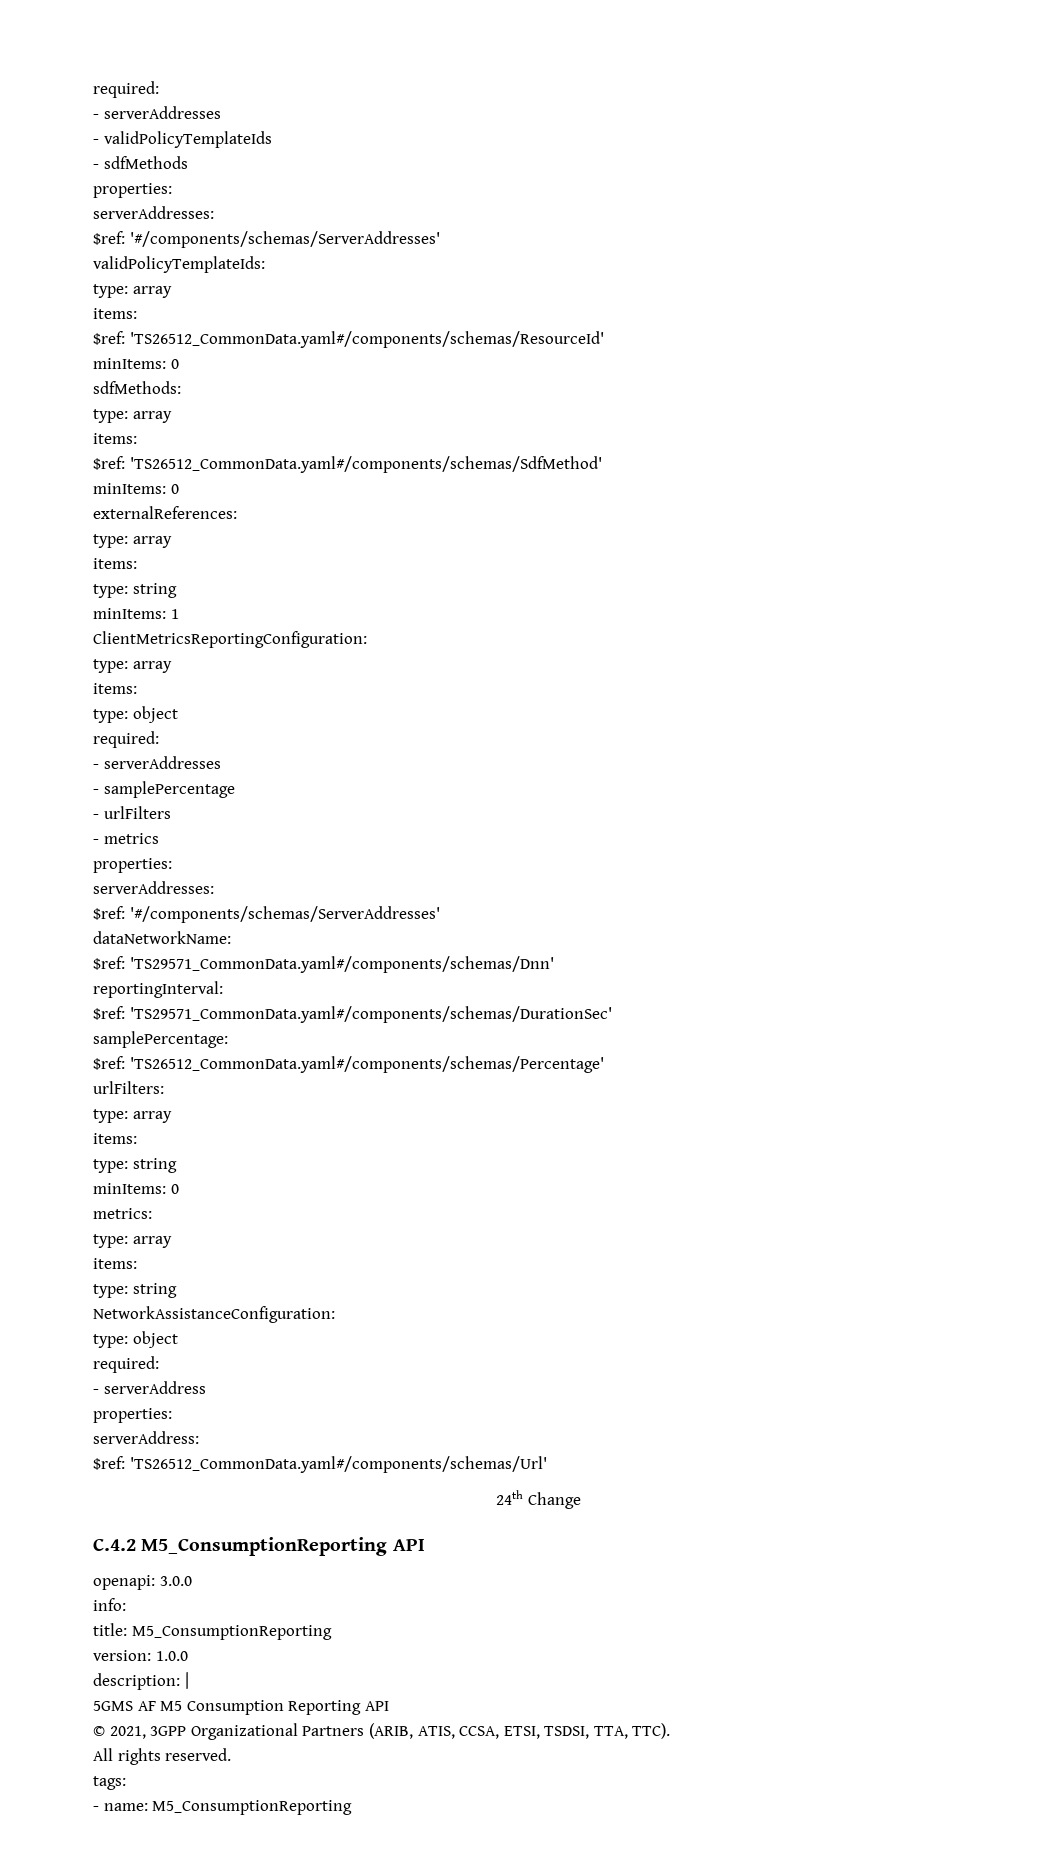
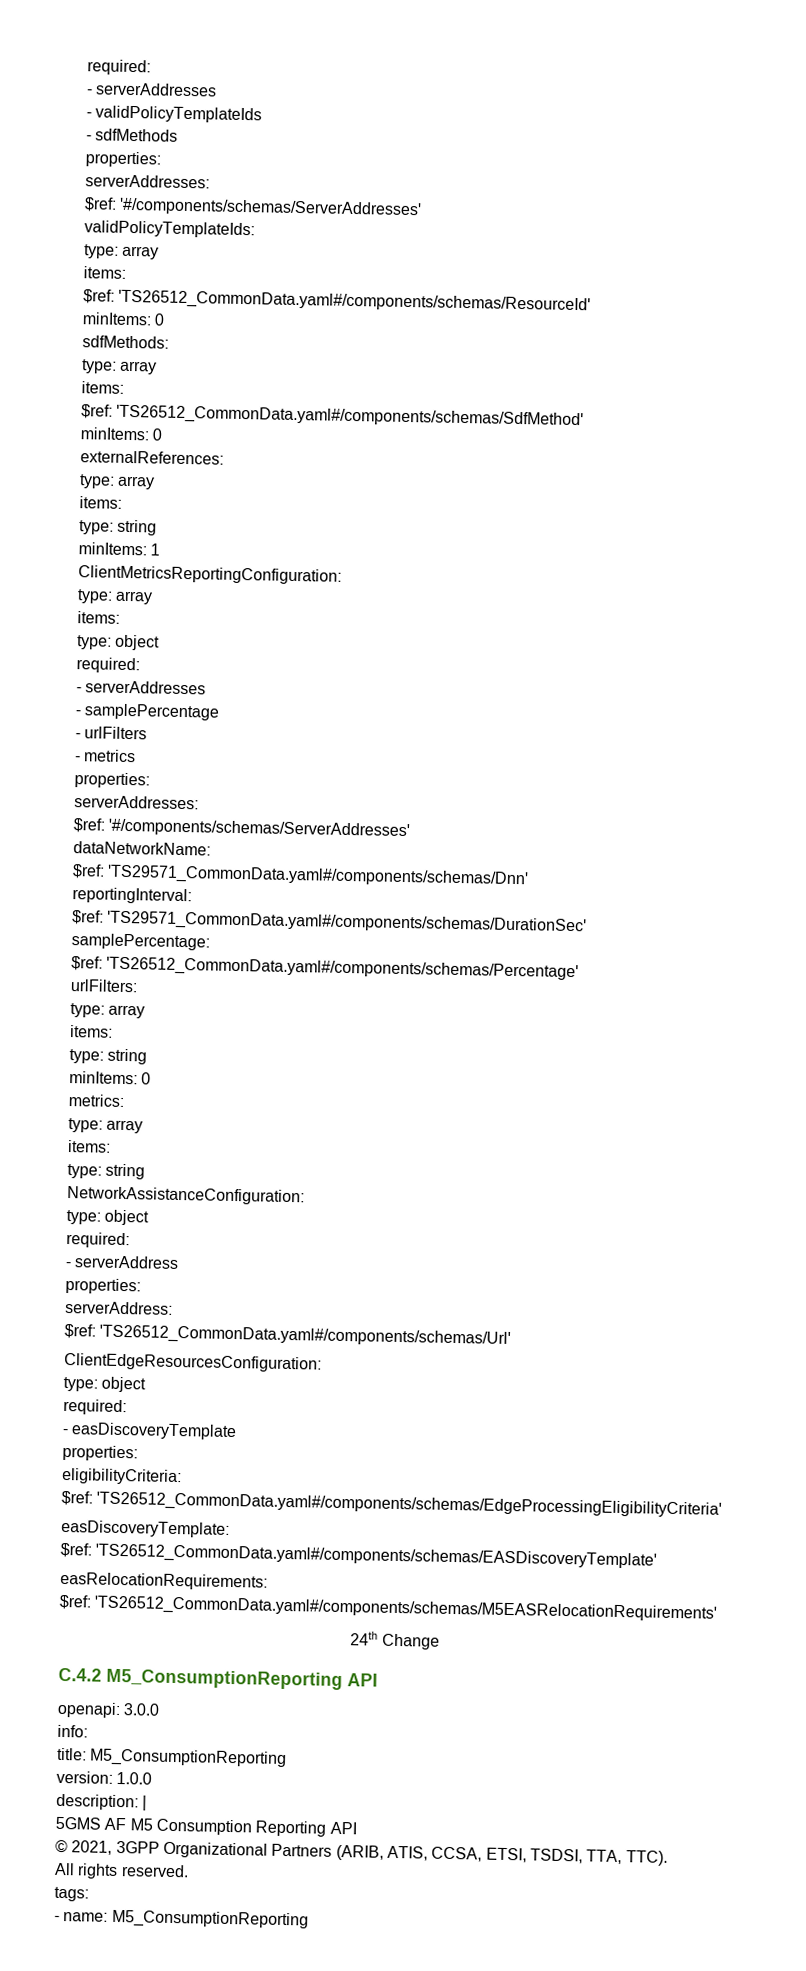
(547, 1464) none -> [64,1352,322,1373] [63,1376,147,1393] [63,1398,127,1416] [62,1422,238,1441] [62,1444,138,1462] [62,1467,182,1486] [61,1490,723,1519] [61,1519,230,1538] [60,1542,658,1570] [60,1571,268,1591] [59,1594,718,1623] // ClientEdgeResourcesConfiguration: // type: object // required: // - easDiscoveryTemplate // properties: // eligibilityCriteria: // $ref: 'TS26512_CommonData.yaml#/components/schemas/EdgeProcessingEligibilityCriteria' // easDiscoveryTemplate: // $ref: 'TS26512_CommonData.yaml#/components/schemas/EASDiscoveryTemplate' // easRelocationRequirements: // $ref: 'TS26512_CommonData.yaml#/components/schemas/M5EASRelocationRequirements'

